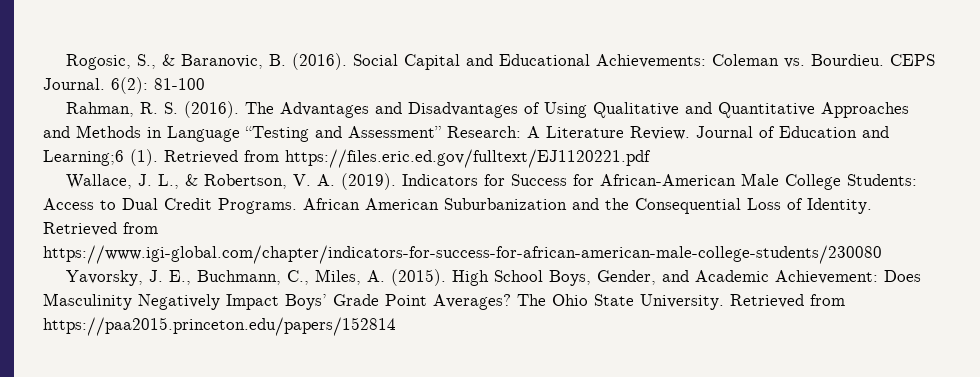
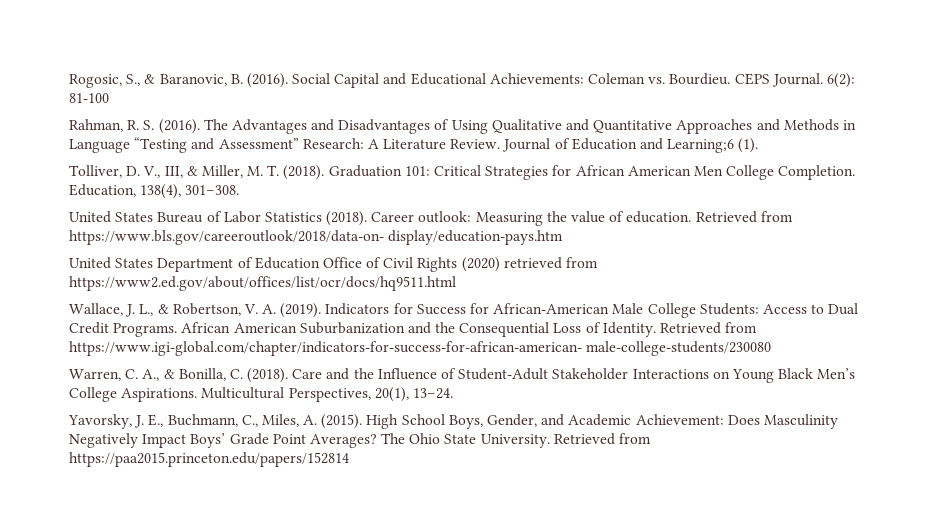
[164,149,651,168] Retrieved from https://files.eric.ed.gov/fulltext/EJ1120221.pdf -> [69,165,856,180] [69,184,240,199] [69,211,793,226] [69,230,564,245] [69,257,599,272] [69,276,456,291] // Tolliver, D. V., III, & Miller, M. T. (2018). Graduation 101: Critical Strategies for African American Men College Completion. Education, 138(4), 301–308. // United States Bureau of Labor Statistics (2018). Career outlook: Measuring the value of education. Retrieved from https://www.bls.gov/careeroutlook/2018/data-on- display/education-pays.htm // United States Department of Education Office of Civil Rights (2020) retrieved from https://www2.ed.gov/about/offices/list/ocr/docs/hq9511.html
[43,245,882,264] https://www.igi-global.com/chapter/indicators-for-success-for-african-american-male-college-students/230080 -> [69,341,772,356] [69,368,856,383] [69,387,453,402] https://www.igi-global.com/chapter/indicators-for-success-for-african-american- male-college-students/230080 // Warren, C. A., & Bonilla, C. (2018). Care and the Influence of Student-Adult Stakeholder Interactions on Young Black Men’s College Aspirations. Multicultural Perspectives, 20(1), 13–24.

